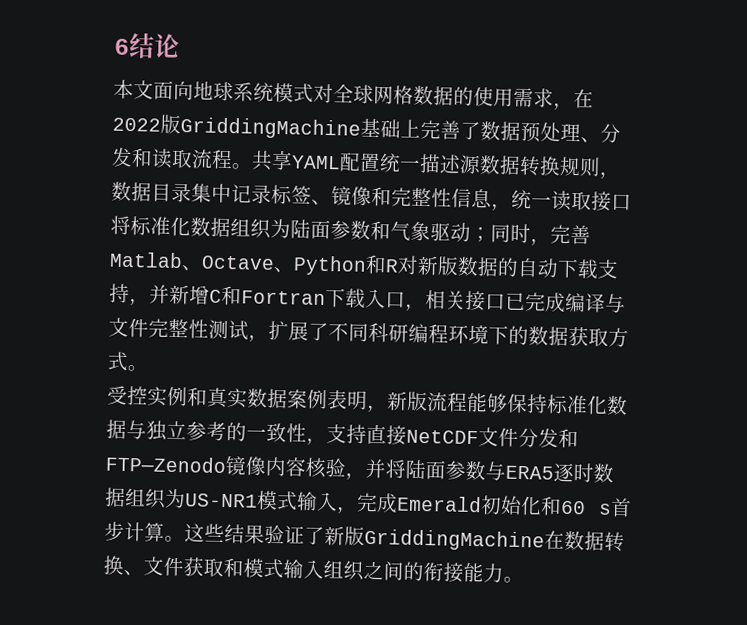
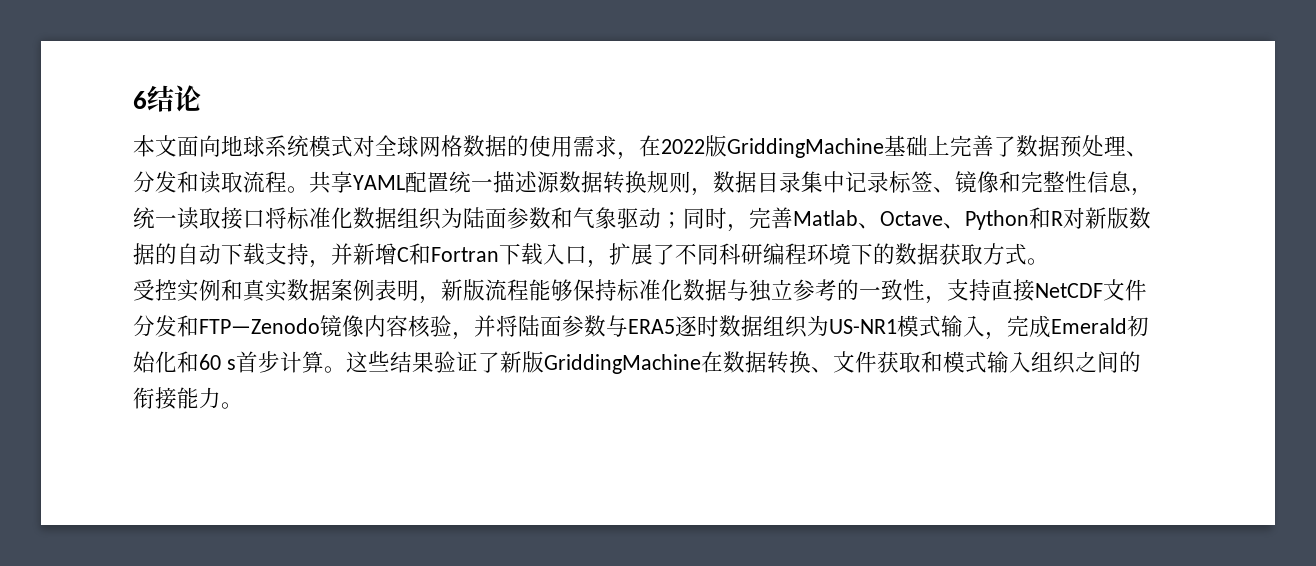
[425,290,626,314] [108,317,269,342] 相关接口已完成编译与文件完整性测试， -> (609, 264) none

